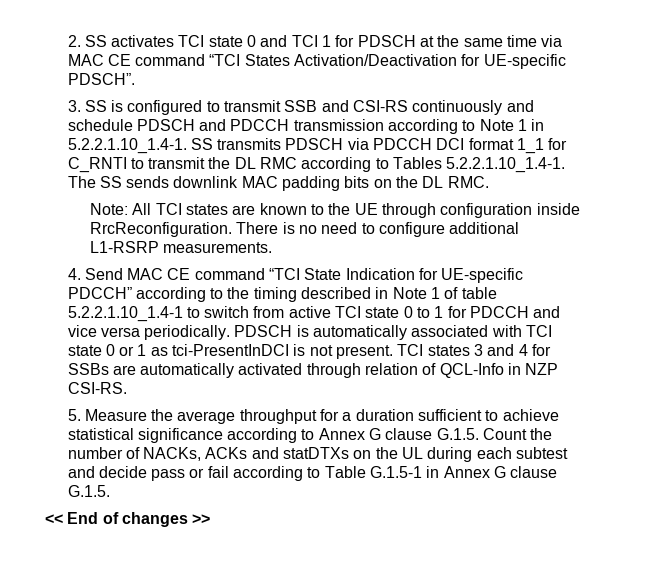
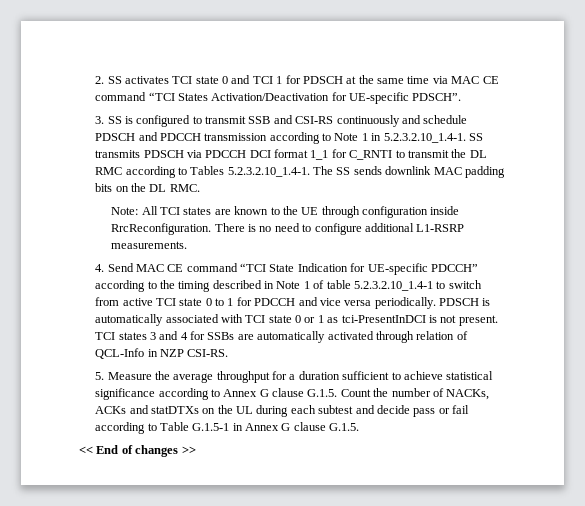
[67,138,187,154] 5.2.2.1.10_1.4-1. -> [383,133,466,143] 5.2.3.2.10_1.4-1.
[446,157,566,173] 5.2.2.1.10_1.4-1. -> [227,167,310,177] 5.2.3.2.10_1.4-1.
[67,306,183,322] 5.2.2.1.10_1.4-1 -> [353,281,433,291] 5.2.3.2.10_1.4-1

